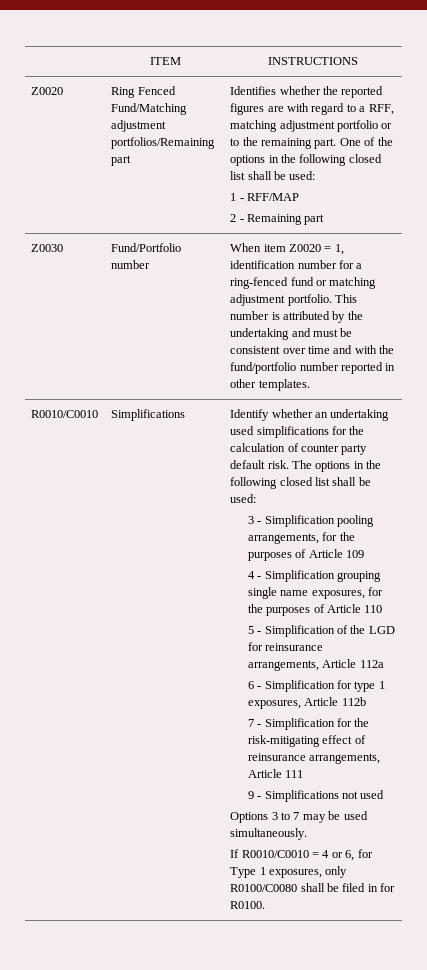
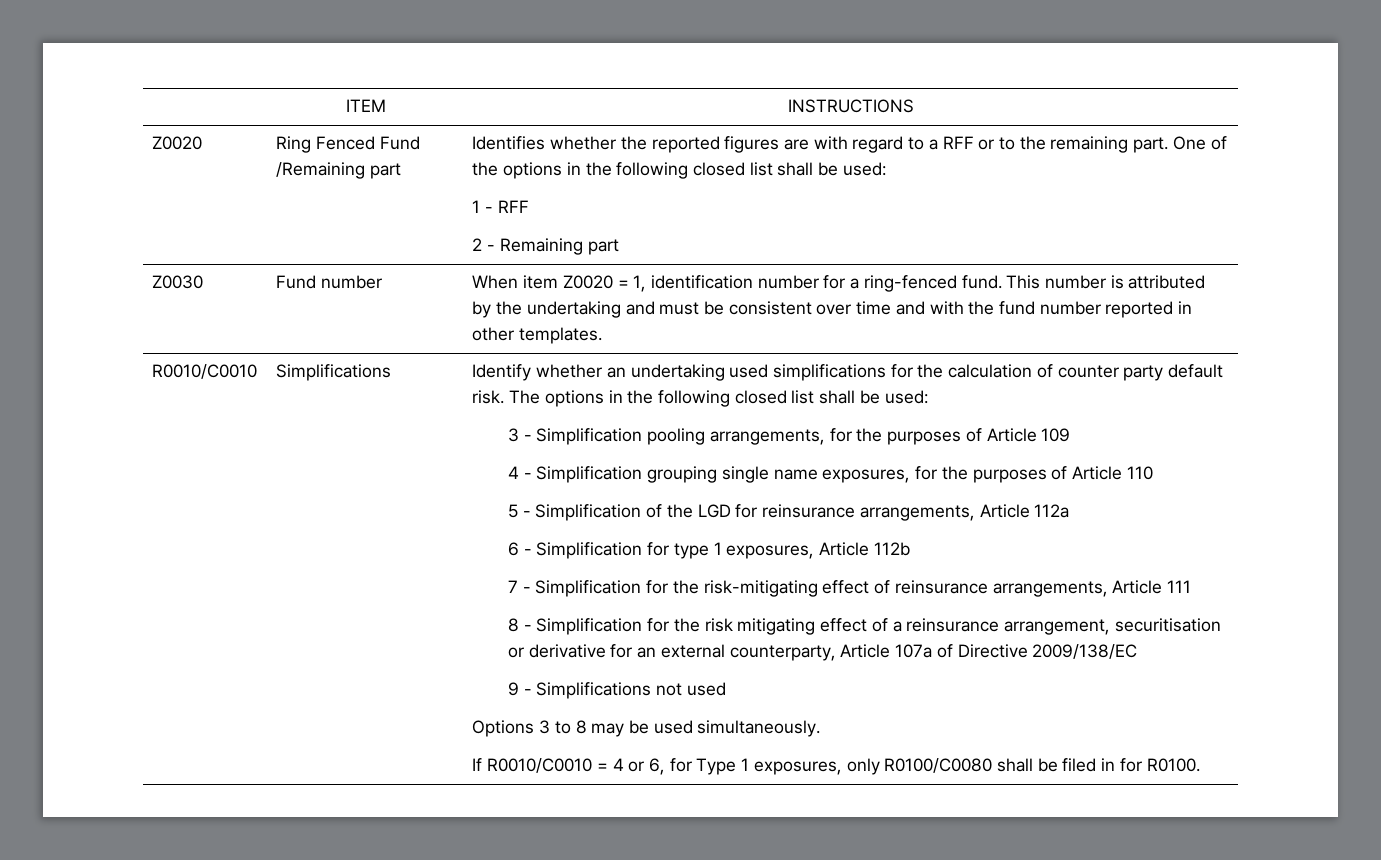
[111,103,188,115] [111,120,167,132] [111,137,216,149] Fund/Matching adjustment portfolios/Remaining -> [379,136,420,150] [276,162,366,179] Fund /Remaining
[368,104,394,115] [230,120,379,132] RFF, matching adjustment portfolio -> [942,136,974,149] RFF
[247,193,300,201] RFF/MAP -> [497,200,529,213] RFF
[111,243,182,252] Fund/Portfolio -> [276,275,317,289] Fund
[290,277,377,289] [230,294,332,306] fund or matching adjustment portfolio. -> [961,275,1002,289] fund.
[230,362,297,374] fund/portfolio -> [999,301,1036,315] fund
(304, 774) none -> [508,618,1221,635] [508,644,1138,661] // 8 - Simplification for the risk mitigating effect of a reinsurance arrangement, securitisation or derivative for an external counterparty, Article 107a of Directive 2009/138/EC
[293,812,300,820] 7 -> [575,720,587,734] 8

